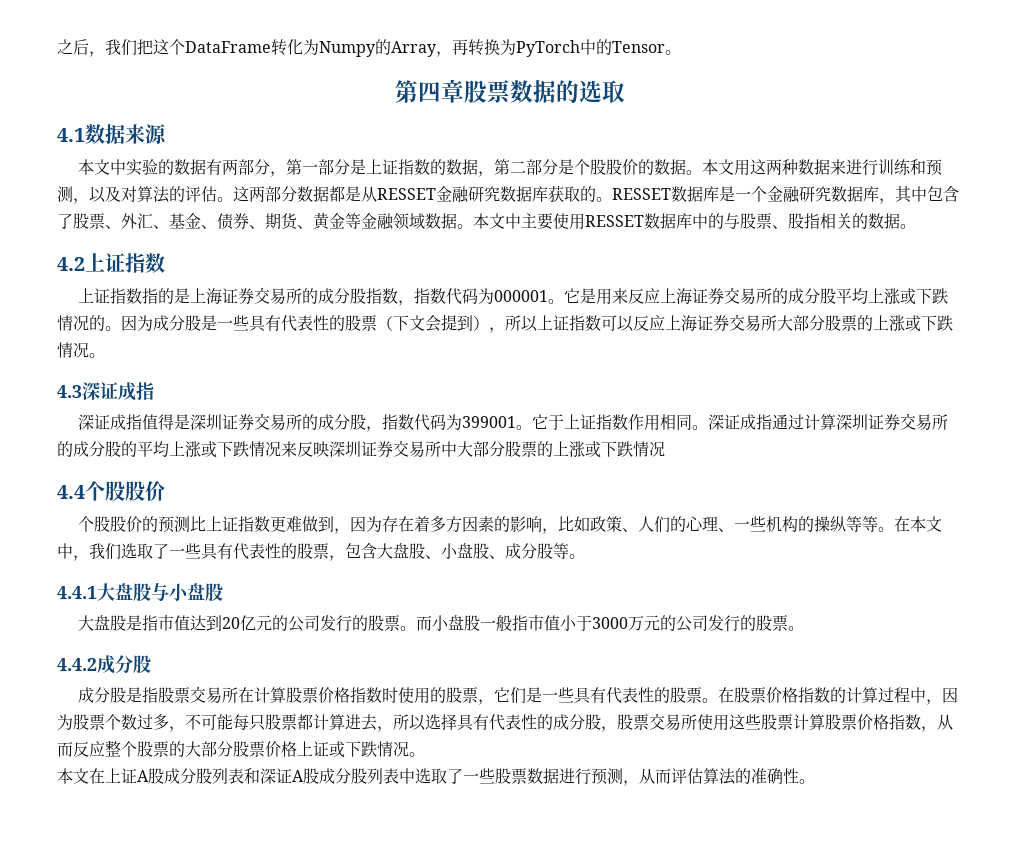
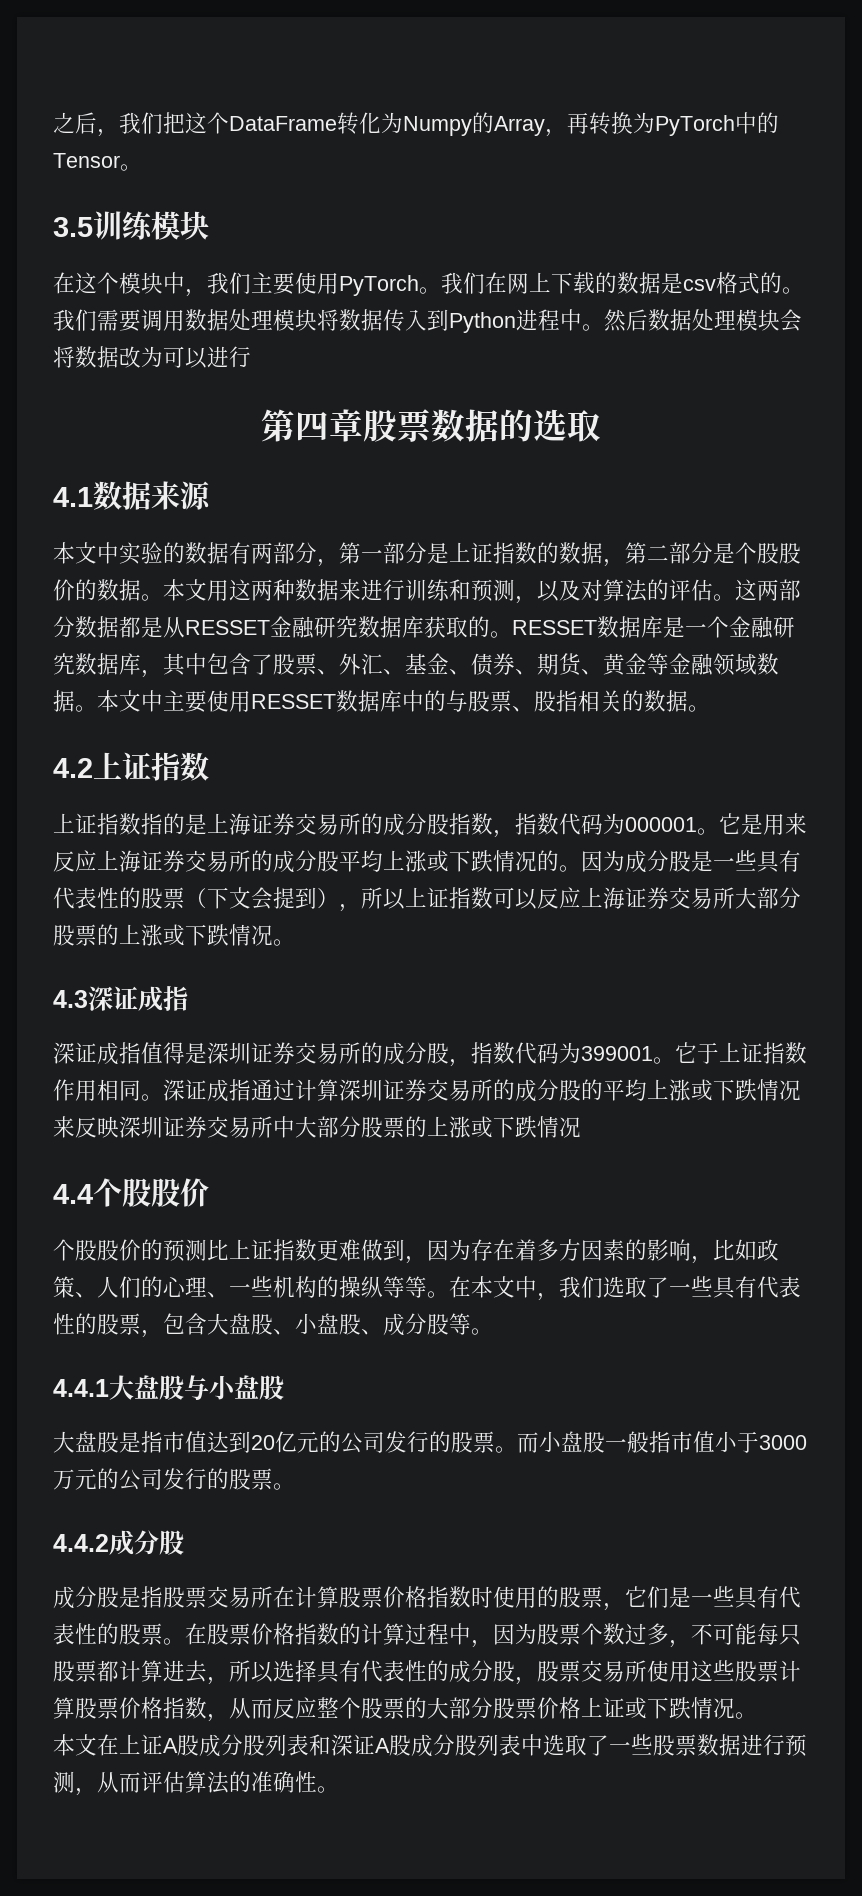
(681, 52) none -> [53,211,209,240] [53,272,804,297] [53,309,802,333] [53,346,251,369] // 3.5训练模块 // 在这个模块中，我们主要使用PyTorch。我们在网上下载的数据是csv格式的。我们需要调用数据处理模块将数据传入到Python进程中。然后数据处理模块会将数据改为可以进行

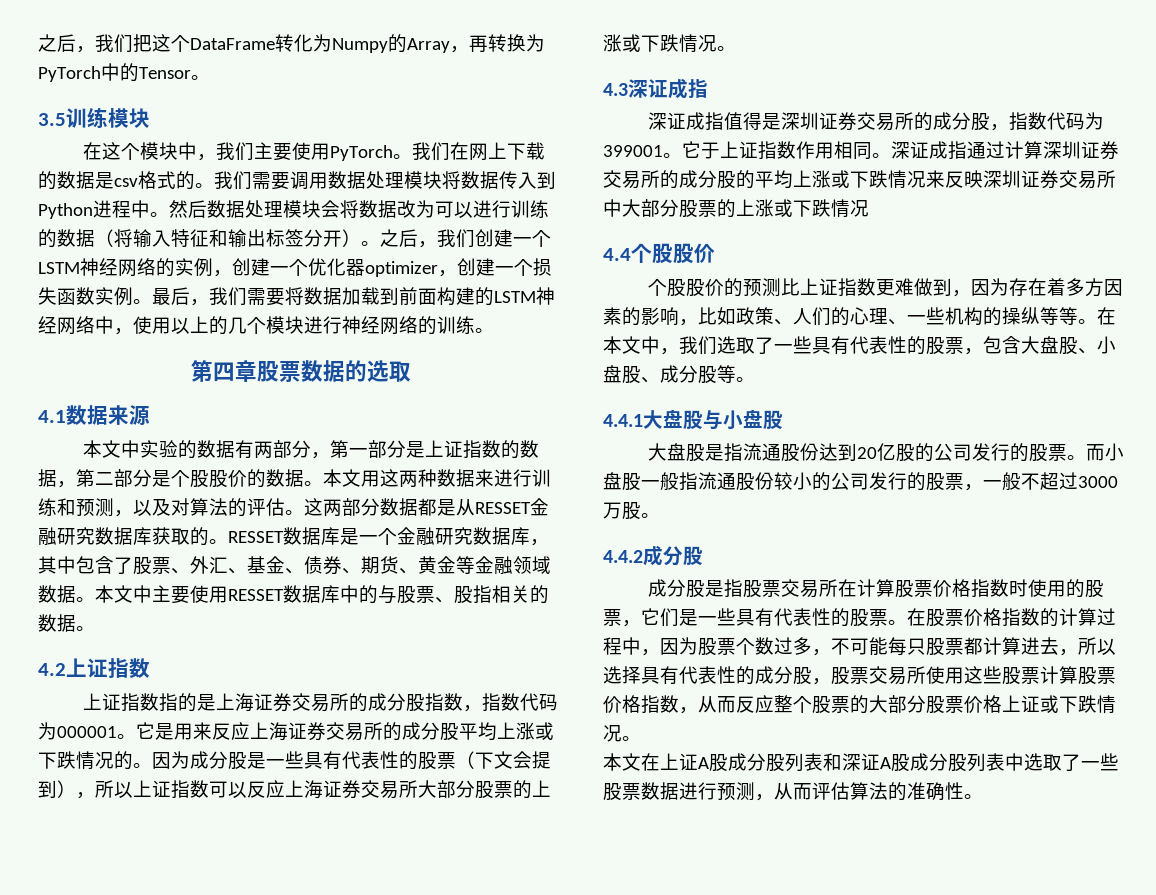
(251, 357) none -> [511,200,549,218] [38,229,551,248] [38,258,552,277] [38,287,555,306] [38,316,494,335] 训练的数据（将输入特征和输出标签分开）。之后，我们创建一个LSTM神经网络的实例，创建一个优化器optimizer，创建一个损失函数实例。最后，我们需要将数据加载到前面构建的LSTM神经网络中，使用以上的几个模块进行神经网络的训练。
[163,1431,207,1453] 市值 -> [743,443,820,462] 流通股份
[297,1431,319,1453] 元 -> [896,444,916,462] 股
[671,1431,807,1453] [53,1468,273,1491] 市值小于3000万元的公司发行的股票 -> [698,472,1118,491] [603,502,641,520] 流通股份较小的公司发行的股票，一般不超过3000万股

